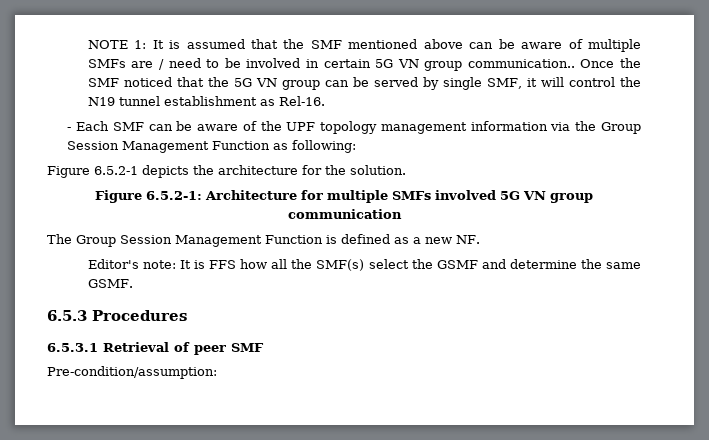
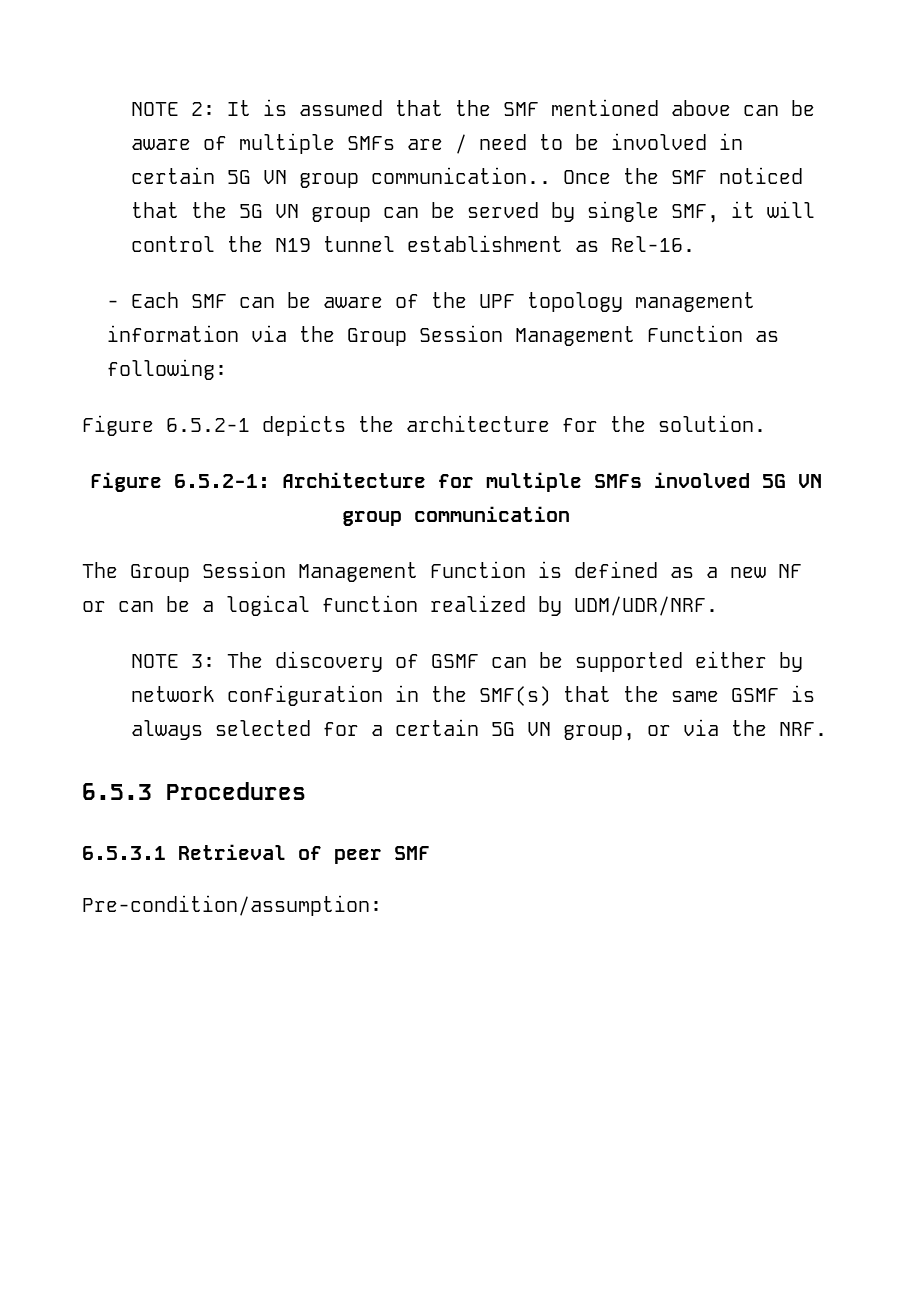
[87,40,147,49] NOTE 1: -> [131,102,216,116] NOTE 2:
[456,235,480,244] [87,259,641,271] [87,279,133,288] NF. // Editor's note: It is FFS how all the SMF(s) select the GSMF and determine the same GSMF. -> [778,564,802,578] [82,595,718,616] [131,651,804,672] [131,685,816,706] [131,719,828,741] NF or can be a logical function realized by UDM/UDR/NRF. // NOTE 3: The discovery of GSMF can be supported either by network configuration in the SMF(s) that the same GSMF is always selected for a certain 5G VN group, or via the NRF.

